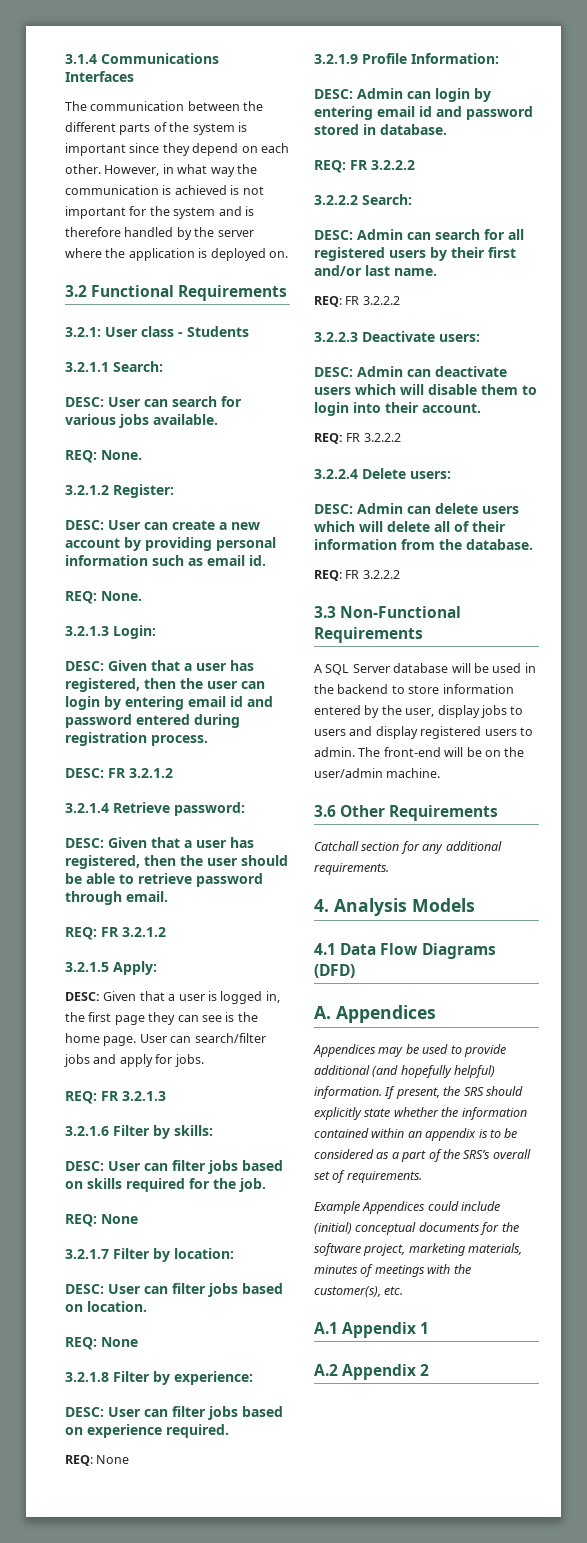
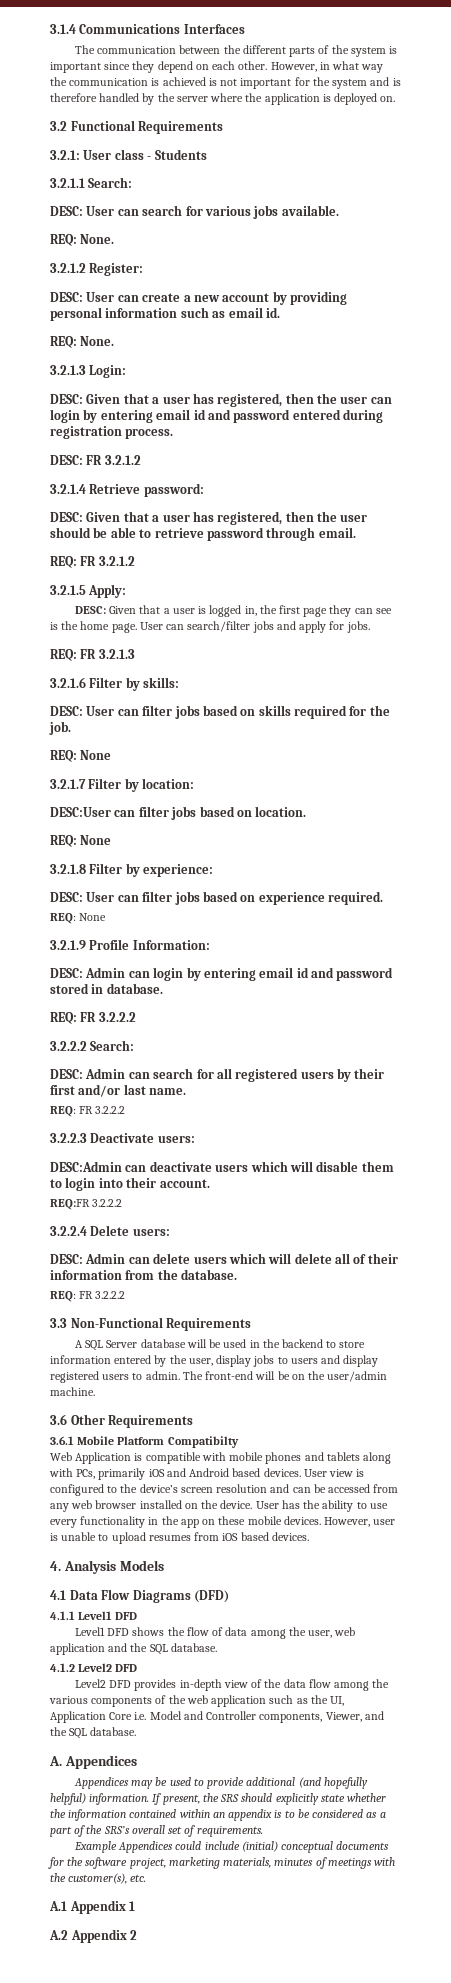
[65,1284,141,1294] DESC: User -> [50,807,111,817] DESC:User
[314,366,403,377] DESC: Admin -> [50,1161,122,1172] DESC:Admin
[314,433,361,444] REQ: FR -> [50,1199,90,1210] REQ:FR
[314,841,502,854] [314,863,389,875] Catchall section for any additional requirements. -> [50,1436,239,1448] [50,1452,392,1464] [49,1468,365,1480] [50,1484,399,1496] [50,1500,388,1512] [50,1516,396,1528] [50,1532,309,1544] 3.6.1 Mobile Platform Compatibilty // Web Application is compatible with mobile phones and tablets along with PCs, primarily iOS and Android based devices. User view is configured to the device’s screen resolution and can be accessed from any web browser installed on the device. User has the ability to use every functionality in the app on these mobile devices. However, user is unable to upload resumes from iOS based devices.
(355, 971) none -> [50,1611,138,1620] [74,1627,356,1639] [50,1643,217,1655] [50,1663,138,1672] [74,1679,390,1691] [49,1695,345,1707] [50,1711,384,1723] [50,1727,137,1739] // 4.1.1 Level1 DFD // Level1 DFD shows the flow of data among the user, web application and the SQL database. // 4.1.2 Level2 DFD // Level2 DFD provides in-depth view of the data flow among the various components of the web application such as the UI, Application Core i.e. Model and Controller components, Viewer, and the SQL database.

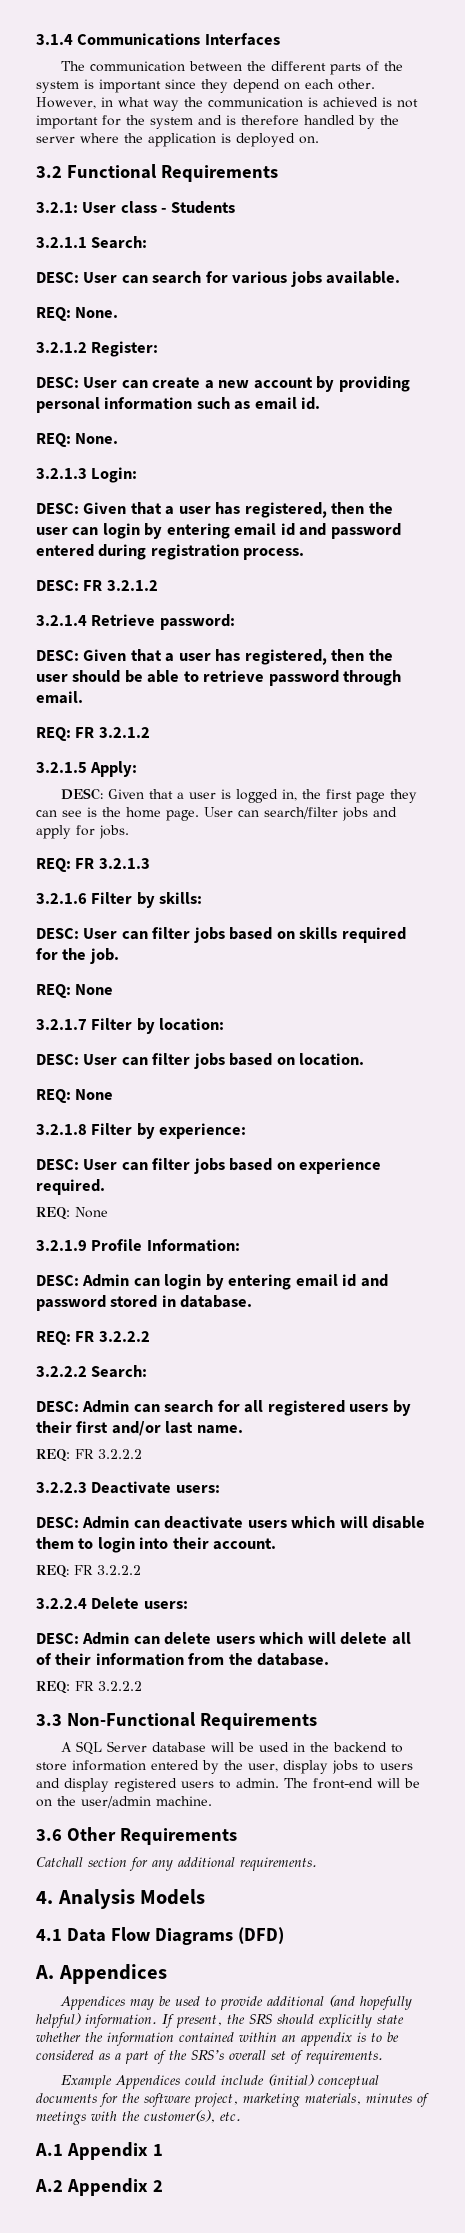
[50,807,111,817] DESC:User -> [36,1054,118,1065] DESC: User
[50,1161,122,1172] DESC:Admin -> [36,1516,130,1529] DESC: Admin
[50,1199,90,1210] REQ:FR -> [36,1565,93,1578] REQ: FR
[50,1436,239,1448] [50,1452,392,1464] [49,1468,365,1480] [50,1484,399,1496] [50,1500,388,1512] [50,1516,396,1528] [50,1532,309,1544] 3.6.1 Mobile Platform Compatibilty // Web Application is compatible with mobile phones and tablets along with PCs, primarily iOS and Android based devices. User view is configured to the device’s screen resolution and can be accessed from any web browser installed on the device. User has the ability to use every functionality in the app on these mobile devices. However, user is unable to upload resumes from iOS based devices. -> [36,1857,317,1871] Catchall section for any additional requirements.
[50,1611,138,1620] [74,1627,356,1639] [50,1643,217,1655] [50,1663,138,1672] [74,1679,390,1691] [49,1695,345,1707] [50,1711,384,1723] [50,1727,137,1739] // 4.1.1 Level1 DFD // Level1 DFD shows the flow of data among the user, web application and the SQL database. // 4.1.2 Level2 DFD // Level2 DFD provides in-depth view of the data flow among the various components of the web application such as the UI, Application Core i.e. Model and Controller components, Viewer, and the SQL database. -> (284, 1935) none

